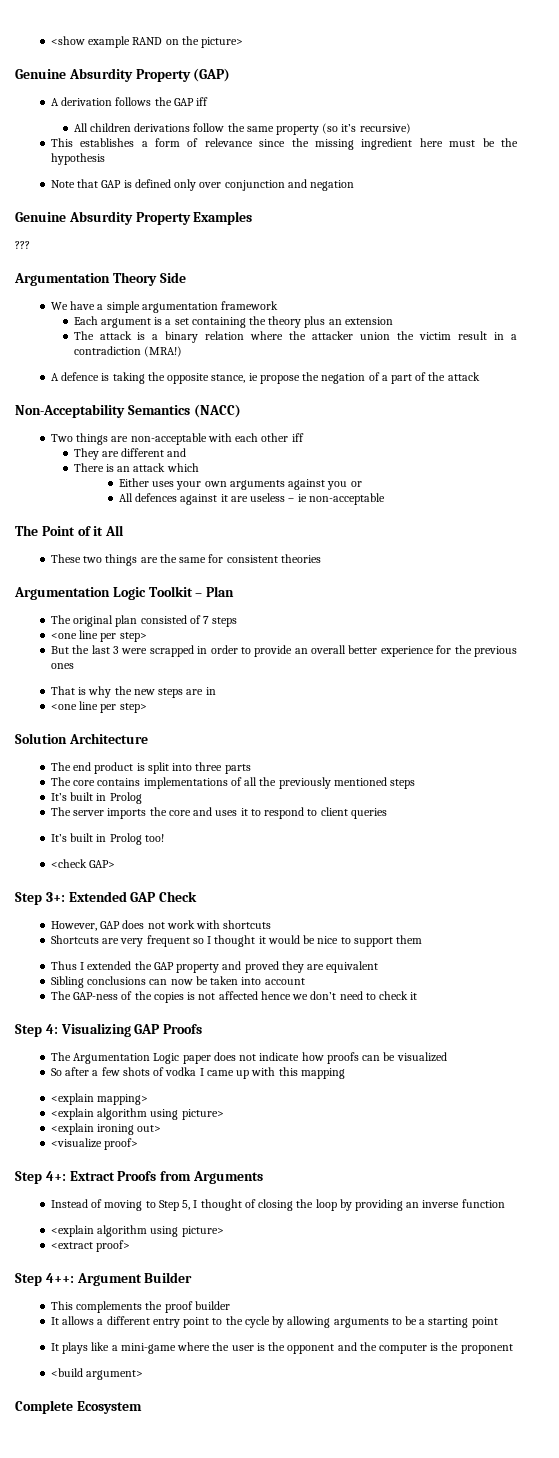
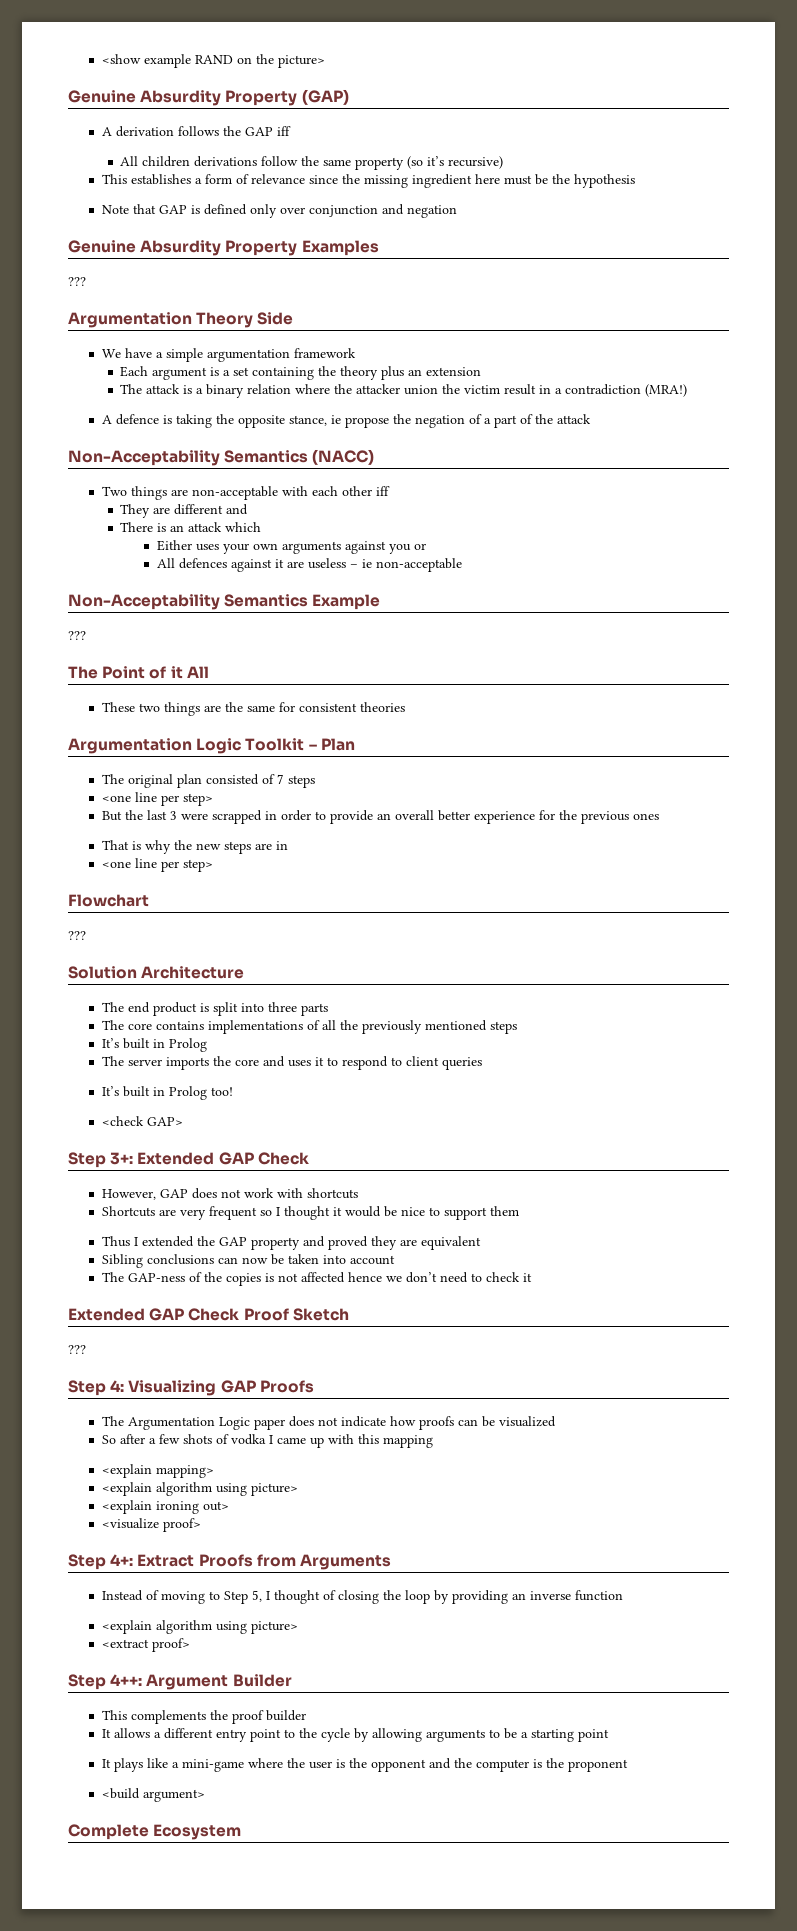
(385, 499) none -> [68,594,381,610] [68,631,86,640] // Non-Acceptability Semantics Example // ???
(147, 708) none -> [68,894,149,907] [68,931,86,940] // Flowchart // ???
(418, 996) none -> [68,1308,349,1321] [68,1345,86,1354] // Extended GAP Check Proof Sketch // ???

